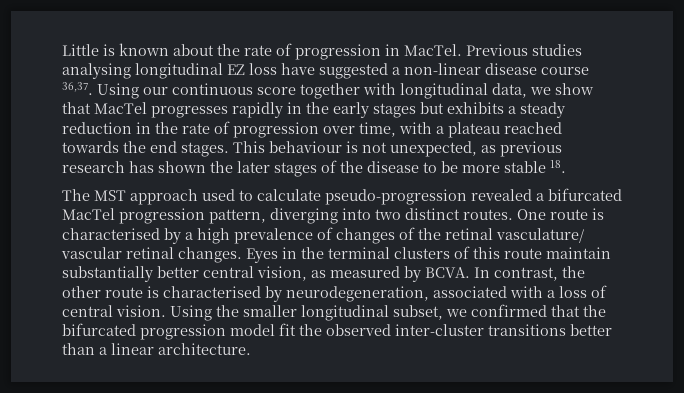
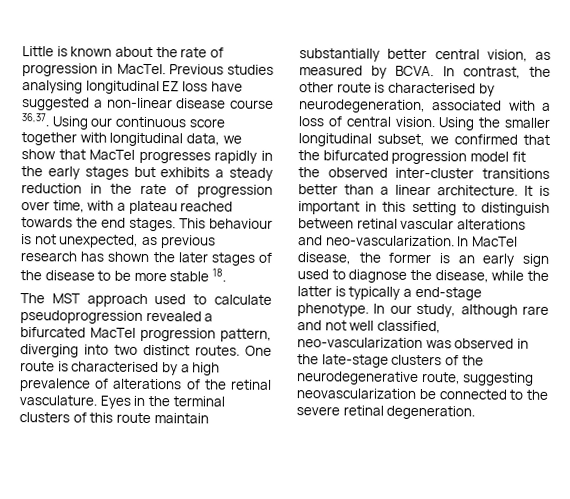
[325,189,467,205] pseudo-progression -> [20,310,143,324] pseudoprogression
[336,228,395,244] changes -> [112,378,183,390] alterations
[496,228,584,243] [61,247,242,263] vasculature/ vascular retinal changes. -> [19,395,97,406] vasculature.
(251, 349) none -> [524,185,550,196] [298,201,550,216] [298,218,526,230] [298,235,518,247] [297,252,549,267] [297,269,549,283] [297,286,482,301] [297,303,549,318] [297,320,441,334] [297,337,529,349] [297,354,484,368] [297,371,535,386] [296,388,548,400] [296,405,476,420] It is important in this setting to distinguish between retinal vascular alterations and neo-vascularization. In MacTel disease, the former is an early sign used to diagnose the disease, while the latter is typically a end-stage phenotype. In our study, although rare and not well classified, neo-vascularization was observed in the late-stage clusters of the neurodegenerative route, suggesting neovascularization be connected to the severe retinal degeneration.

